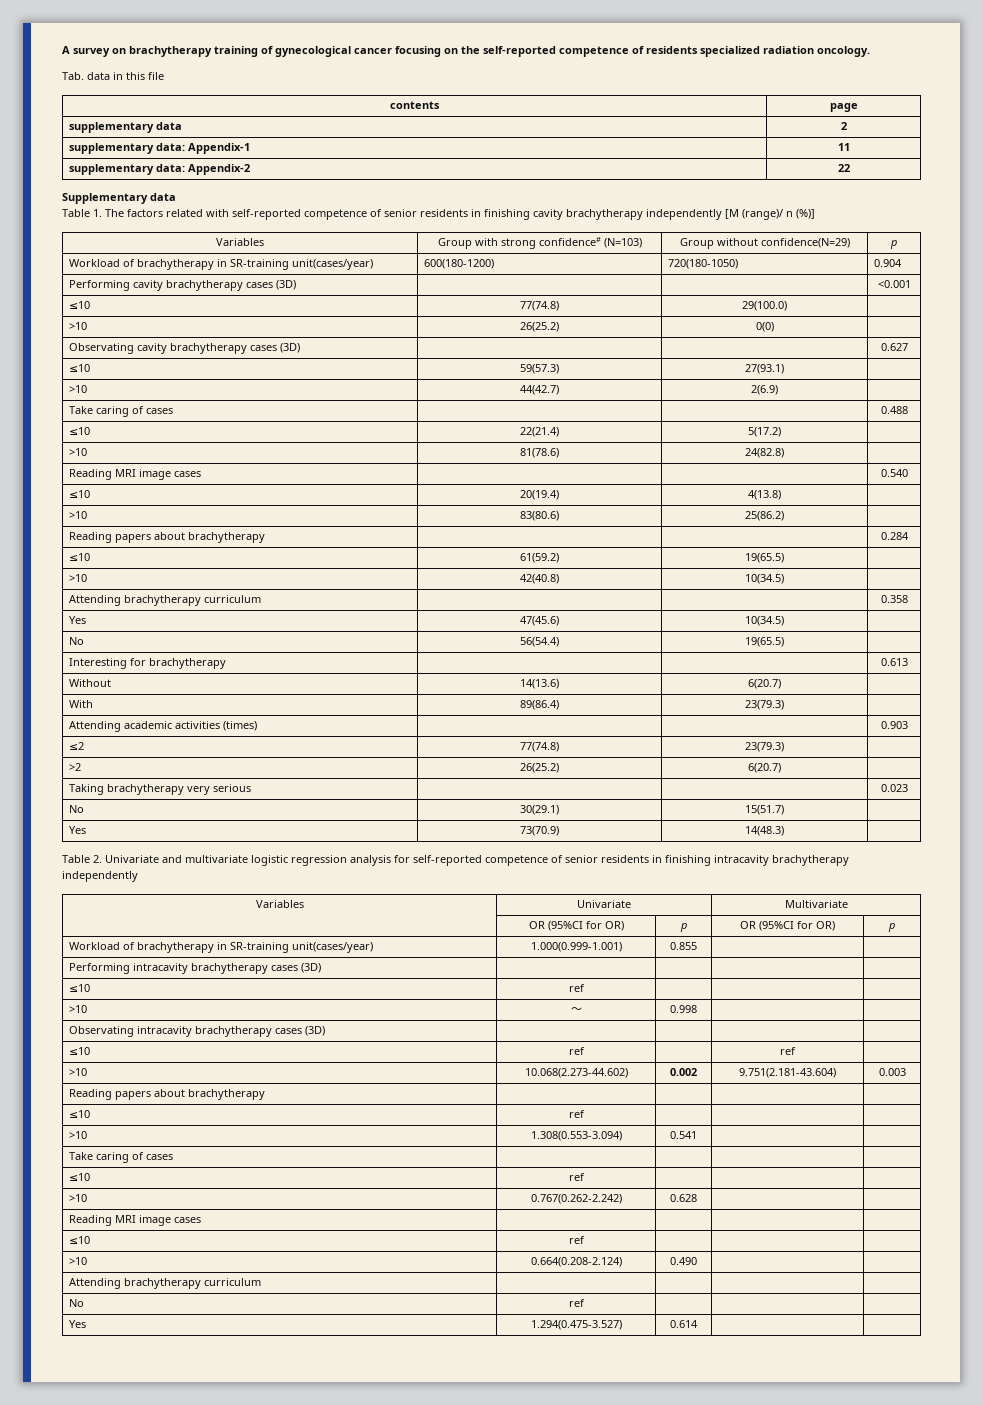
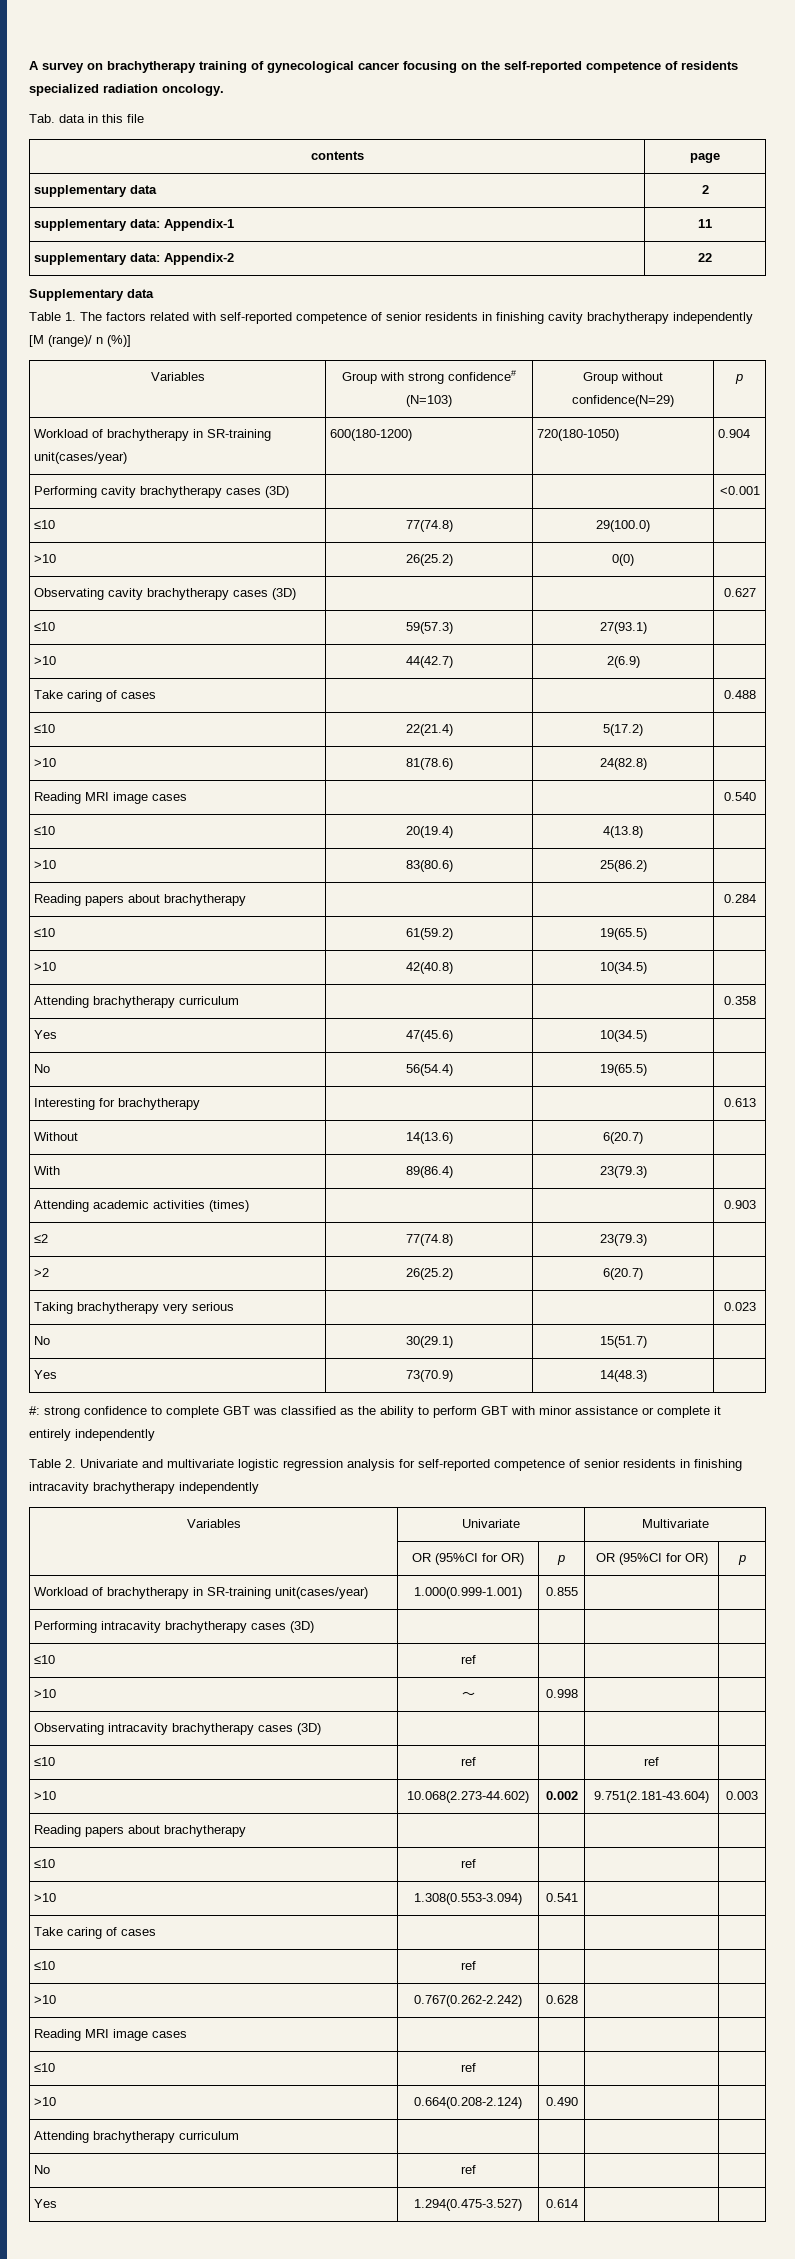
(784, 831) none -> [29,1406,721,1418] [29,1429,155,1441] // #: strong confidence to complete GBT was classified as the ability to perform GBT with minor assistance or complete it entirely independently

